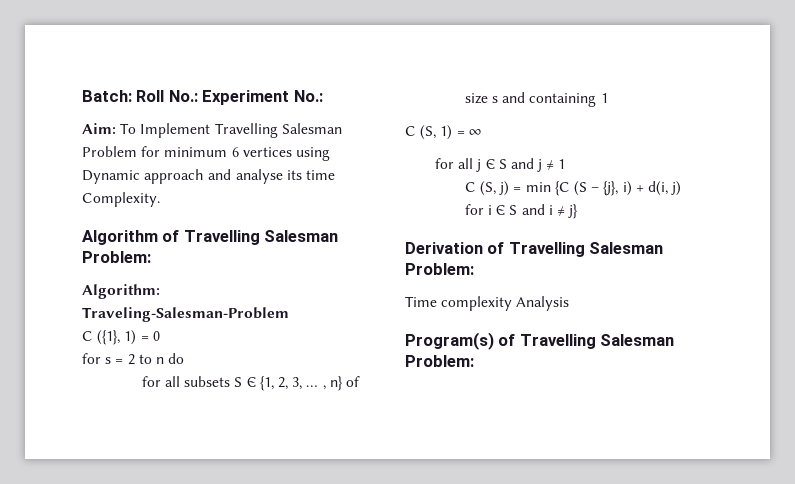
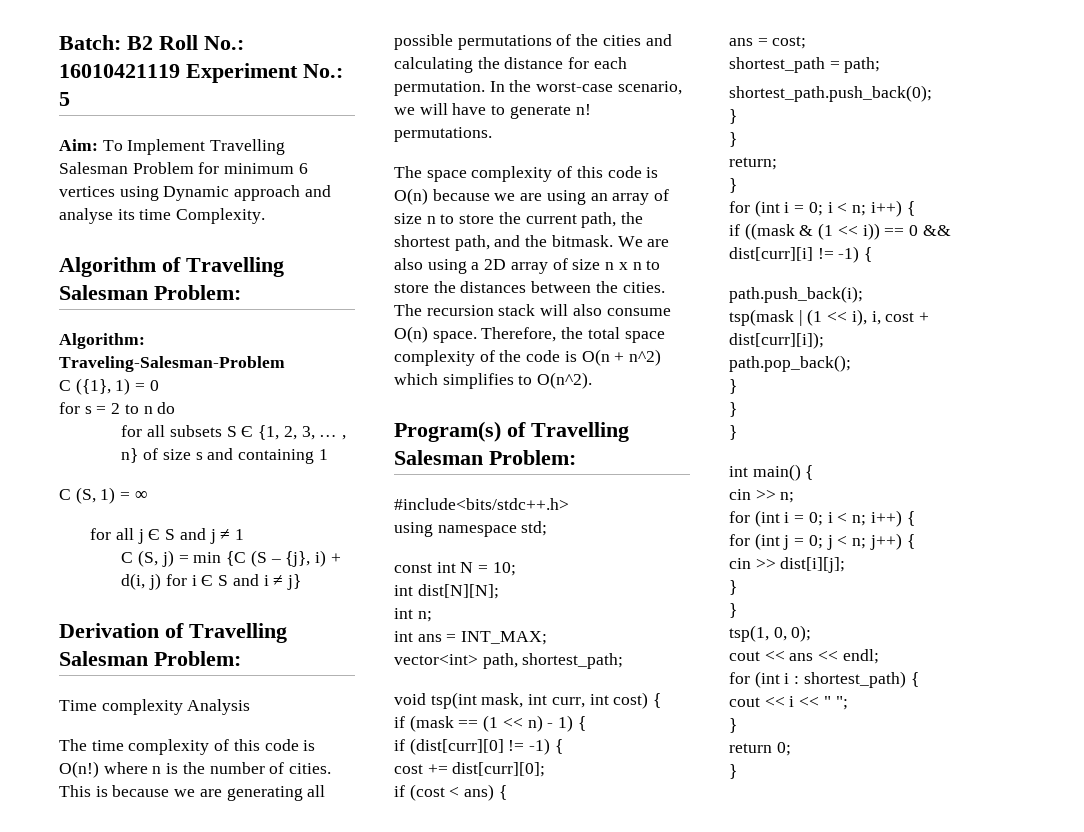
(132, 96) none -> [127,36,153,50] B2
(198, 96) none -> [59,64,180,78] 16010421119
(323, 96) none -> [59,92,70,106] 5
(570, 303) none -> [59,739,316,755] [59,761,332,778] [59,785,326,801] [394,34,672,50] [394,57,627,73] [394,80,682,96] [394,103,591,119] [394,127,492,142] [394,166,659,182] [394,188,670,205] [394,212,644,228] [394,235,670,251] [394,258,661,274] [394,281,665,293] [394,304,671,316] [394,326,665,343] [394,349,662,366] [394,372,593,389] // The time complexity of this code is O(n!) where n is the number of cities. This is because we are generating all possible permutations of the cities and calculating the distance for each permutation. In the worst-case scenario, we will have to generate n! permutations. // The space complexity of this code is O(n) because we are using an array of size n to store the current path, the shortest path, and the bitmask. We are also using a 2D array of size n x n to store the distances between the cities. The recursion stack will also consume O(n) space. Therefore, the total space complexity of the code is O(n + n^2) which simplifies to O(n^2).
(474, 361) none -> [394,498,569,510] [394,521,548,537] [394,562,516,576] [394,584,499,599] [394,608,432,622] [394,631,548,645] [394,653,624,669] [394,692,662,709] [394,715,586,732] [394,738,563,755] [394,762,546,777] [394,784,507,801] [729,36,807,49] [729,57,881,73] [729,85,932,102] [729,109,737,124] [729,132,737,147] [729,157,777,170] [729,178,737,193] [729,200,915,217] [729,223,951,240] [729,246,873,263] [729,286,863,303] [729,309,930,326] [729,332,824,349] [729,355,851,372] [729,379,737,394] [729,402,737,417] [729,425,737,440] [729,464,814,481] [729,489,795,503] [729,510,915,527] [729,533,915,550] [729,557,846,573] [729,580,737,595] [729,603,737,618] [729,625,812,642] [729,649,879,664] [729,671,919,688] [729,696,848,710] [729,718,737,733] [729,742,791,756] [729,764,737,779] // #include<bits/stdc++.h> // using namespace std; // const int N = 10; // int dist[N][N]; // int n; // int ans = INT_MAX; // vector<int> path, shortest_path; // void tsp(int mask, int curr, int cost) { // if (mask == (1 << n) - 1) { // if (dist[curr][0] != -1) { // cost += dist[curr][0]; // if (cost < ans) { // ans = cost; // shortest_path = path; // shortest_path.push_back(0); // } // } // return; // } // for (int i = 0; i < n; i++) { // if ((mask & (1 << i)) == 0 && dist[curr][i] != -1) { // path.push_back(i); // tsp(mask | (1 << i), i, cost + dist[curr][i]); // path.pop_back(); // } // } // } // int main() { // cin >> n; // for (int i = 0; i < n; i++) { // for (int j = 0; j < n; j++) { // cin >> dist[i][j]; // } // } // tsp(1, 0, 0); // cout << ans << endl; // for (int i : shortest_path) { // cout << i << " "; // } // return 0; // }

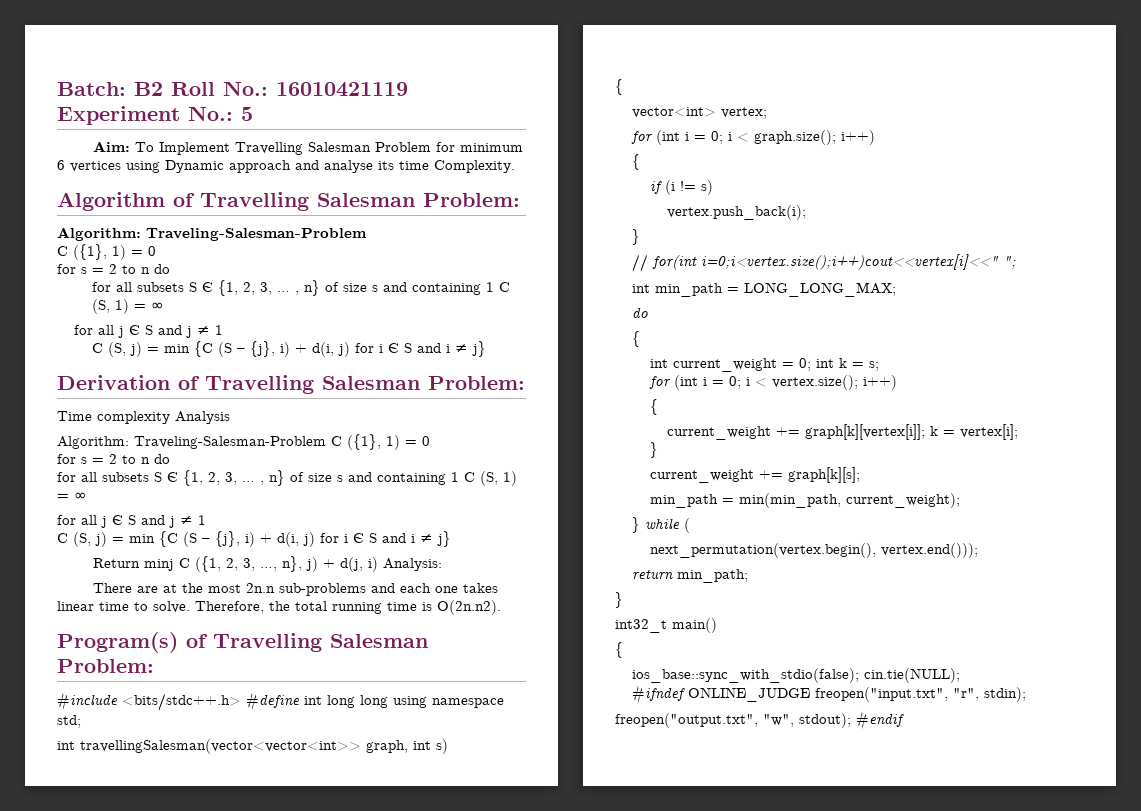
(328, 454) // -> (494, 287) none
[59,739,316,755] [59,761,332,778] [59,785,326,801] [394,34,672,50] [394,57,627,73] [394,80,682,96] [394,103,591,119] [394,127,492,142] [394,166,659,182] [394,188,670,205] [394,212,644,228] [394,235,670,251] [394,258,661,274] [394,281,665,293] [394,304,671,316] [394,326,665,343] [394,349,662,366] [394,372,593,389] The time complexity of this code is O(n!) where n is the number of cities. This is because we are generating all possible permutations of the cities and calculating the distance for each permutation. In the worst-case scenario, we will have to generate n! permutations. // The space complexity of this code is O(n) because we are using an array of size n to store the current path, the shortest path, and the bitmask. We are also using a 2D array of size n x n to store the distances between the cities. The recursion stack will also consume O(n) space. Therefore, the total space complexity of the code is O(n + n^2) which simplifies to O(n^2). -> [57,434,430,450] [57,454,170,464] [57,470,517,486] [57,492,87,500] [57,515,206,528] [57,531,451,547] [92,556,442,572] [92,583,498,596] [57,600,501,615] Algorithm: Traveling-Salesman-Problem C ({1}, 1) = 0 // for s = 2 to n do // for all subsets S Є {1, 2, 3, … , n} of size s and containing 1 C (S, 1) = ∞ // for all j Є S and j ≠ 1 // C (S, j) = min {C (S – {j}, i) + d(i, j) for i Є S and i ≠ j} // Return minj C ({1, 2, 3, …, n}, j) + d(j, i) Analysis: // There are at the most 2n.n sub-problems and each one takes linear time to solve. Therefore, the total running time is O(2n.n2).
[394,498,569,510] [394,521,548,537] [394,562,516,576] [394,584,499,599] [394,608,432,622] [394,631,548,645] [394,653,624,669] [394,692,662,709] [394,715,586,732] [394,738,563,755] [394,762,546,777] [394,784,507,801] [729,36,807,49] [729,57,881,73] [729,85,932,102] [729,109,737,124] [729,132,737,147] [729,157,777,170] [729,178,737,193] [729,200,915,217] [729,223,951,240] [729,246,873,263] [729,286,863,303] [729,309,930,326] [729,332,824,349] [729,355,851,372] [729,379,737,394] [729,402,737,417] [729,425,737,440] [729,464,814,481] [729,489,795,503] [729,510,915,527] [729,533,915,550] [729,557,846,573] [729,580,737,595] [729,603,737,618] [729,625,812,642] [729,649,879,664] [729,671,919,688] [729,696,848,710] [729,718,737,733] [729,742,791,756] [729,764,737,779] #include<bits/stdc++.h> // using namespace std; // const int N = 10; // int dist[N][N]; // int n; // int ans = INT_MAX; // vector<int> path, shortest_path; // void tsp(int mask, int curr, int cost) { // if (mask == (1 << n) - 1) { // if (dist[curr][0] != -1) { // cost += dist[curr][0]; // if (cost < ans) { // ans = cost; // shortest_path = path; // shortest_path.push_back(0); // } // } // return; // } // for (int i = 0; i < n; i++) { // if ((mask & (1 << i)) == 0 && dist[curr][i] != -1) { // path.push_back(i); // tsp(mask | (1 << i), i, cost + dist[curr][i]); // path.pop_back(); // } // } // } // int main() { // cin >> n; // for (int i = 0; i < n; i++) { // for (int j = 0; j < n; j++) { // cin >> dist[i][j]; // } // } // tsp(1, 0, 0); // cout << ans << endl; // for (int i : shortest_path) { // cout << i << " "; // } // return 0; // } -> [57,692,504,711] [57,715,81,728] [57,739,448,754] [615,79,623,95] [632,107,768,119] [631,130,876,145] [632,154,641,170] [649,180,713,195] [667,205,807,220] [632,229,641,245] [632,254,1017,272] [632,282,897,297] [632,307,649,318] [632,331,641,347] [649,358,879,372] [648,375,897,390] [649,399,658,415] [667,424,1019,440] [649,442,658,458] [649,467,860,483] [649,493,960,508] [632,517,691,533] [649,543,978,558] [632,569,749,583] [615,592,623,608] [615,618,717,633] [615,642,623,658] [632,668,961,683] [632,685,1027,704] [615,711,904,730] #include <bits/stdc++.h> #define int long long using namespace std; // int travellingSalesman(vector<vector<int>> graph, int s) // { // vector<int> vertex; // for (int i = 0; i < graph.size(); i++) // { // if (i != s) // vertex.push_back(i); // } // // for(int i=0;i<vertex.size();i++)cout<<vertex[i]<<" "; // int min_path = LONG_LONG_MAX; // do // { // int current_weight = 0; int k = s; // for (int i = 0; i < vertex.size(); i++) // { // current_weight += graph[k][vertex[i]]; k = vertex[i]; // } // current_weight += graph[k][s]; // min_path = min(min_path, current_weight); // } while ( // next_permutation(vertex.begin(), vertex.end())); // return min_path; // } // int32_t main() // { // ios_base::sync_with_stdio(false); cin.tie(NULL); // #ifndef ONLINE_JUDGE freopen("input.txt", "r", stdin); // freopen("output.txt", "w", stdout); #endif

